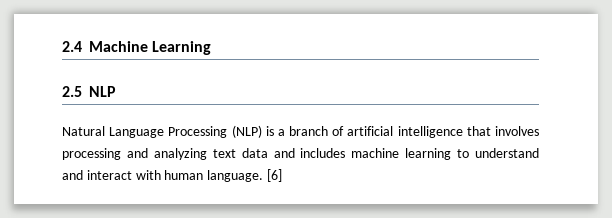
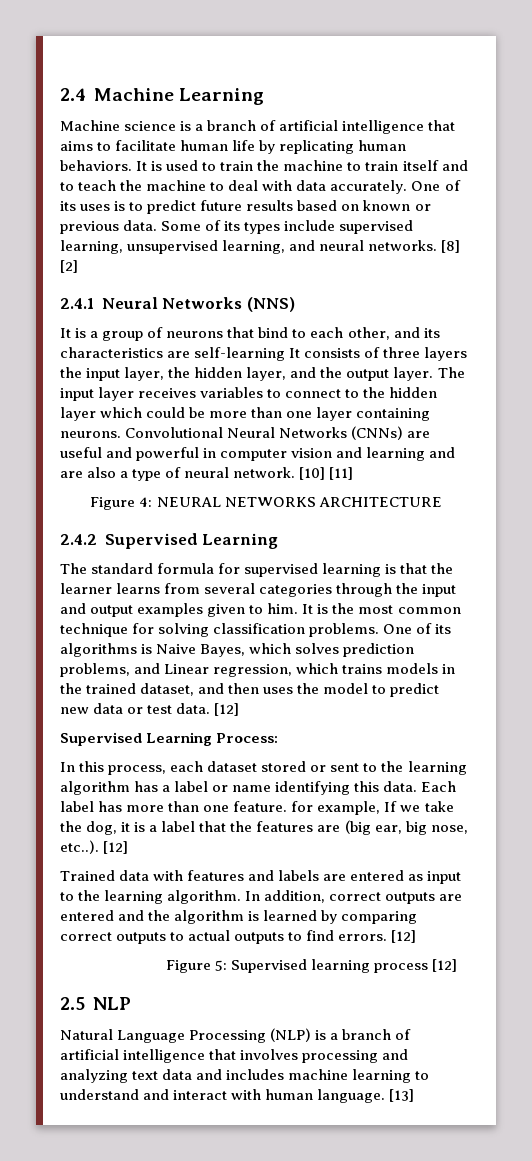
(212, 48) none -> [60,120,456,134] [60,140,407,154] [60,160,468,171] [60,180,461,194] [60,200,431,214] [60,220,414,234] [60,240,461,254] [60,260,78,273] [60,297,295,312] [60,327,440,341] [60,347,468,361] [60,367,465,381] [60,387,438,401] [60,407,431,421] [60,426,431,440] [60,447,456,461] [60,467,354,481] [90,497,442,510] [60,533,279,549] [60,563,454,577] [60,583,457,597] [60,603,461,617] [60,623,452,637] [60,643,415,657] [60,663,456,677] [60,683,440,697] [60,703,240,716] [60,732,279,746] [60,761,467,775] [60,781,457,795] [60,801,454,815] [60,820,468,835] [60,840,129,854] [60,870,462,884] [60,890,463,904] [60,910,418,924] [60,930,417,944] [166,959,458,973] // Machine science is a branch of artificial intelligence that aims to facilitate human life by replicating human behaviors. It is used to train the machine to train itself and to teach the machine to deal with data accurately. One of its uses is to predict future results based on known or previous data. Some of its types include supervised learning, unsupervised learning, and neural networks. [8] [2] // 2.4.1 Neural Networks (NNS) // It is a group of neurons that bind to each other, and its characteristics are self-learning It consists of three layers the input layer, the hidden layer, and the output layer. The input layer receives variables to connect to the hidden layer which could be more than one layer containing neurons. Convolutional Neural Networks (CNNs) are useful and powerful in computer vision and learning and are also a type of neural network. [10] [11] // Figure 4: NEURAL NETWORKS ARCHITECTURE // 2.4.2 Supervised Learning // The standard formula for supervised learning is that the learner learns from several categories through the input and output examples given to him. It is the most common technique for solving classification problems. One of its algorithms is Naive Bayes, which solves prediction problems, and Linear regression, which trains models in the trained dataset, and then uses the model to predict new data or test data. [12] // Supervised Learning Process: // In this process, each dataset stored or sent to the learning algorithm has a label or name identifying this data. Each label has more than one feature. for example, If we take the dog, it is a label that the features are (big ear, big nose, etc..). [12] // Trained data with features and labels are entered as input to the learning algorithm. In addition, correct outputs are entered and the algorithm is learned by comparing correct outputs to actual outputs to find errors. [12] // Figure 5: Supervised learning process [12]
[266,169,282,182] [6] -> [389,1089,415,1102] [13]

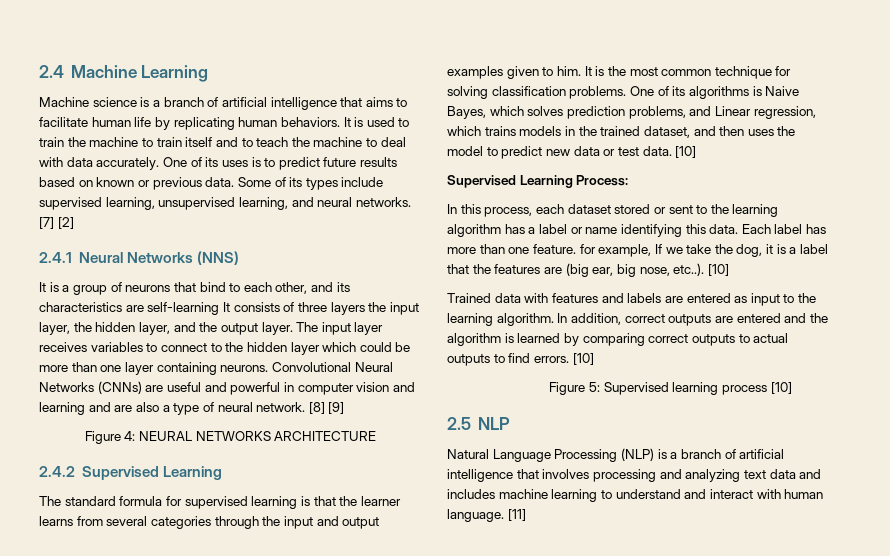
[441,240,461,253] [8] -> [39,217,54,229] [7]
[299,467,354,480] [10] [11] -> [308,402,345,414] [8] [9]
[214,703,240,716] [12] -> [675,146,697,158] [10]
[103,841,129,854] [12] -> [707,264,729,276] [10]
[391,930,417,943] [12] -> [572,353,594,365] [10]
[432,959,458,972] [12] -> [770,382,792,394] [10]
[389,1089,415,1102] [13] -> [507,509,526,521] [11]

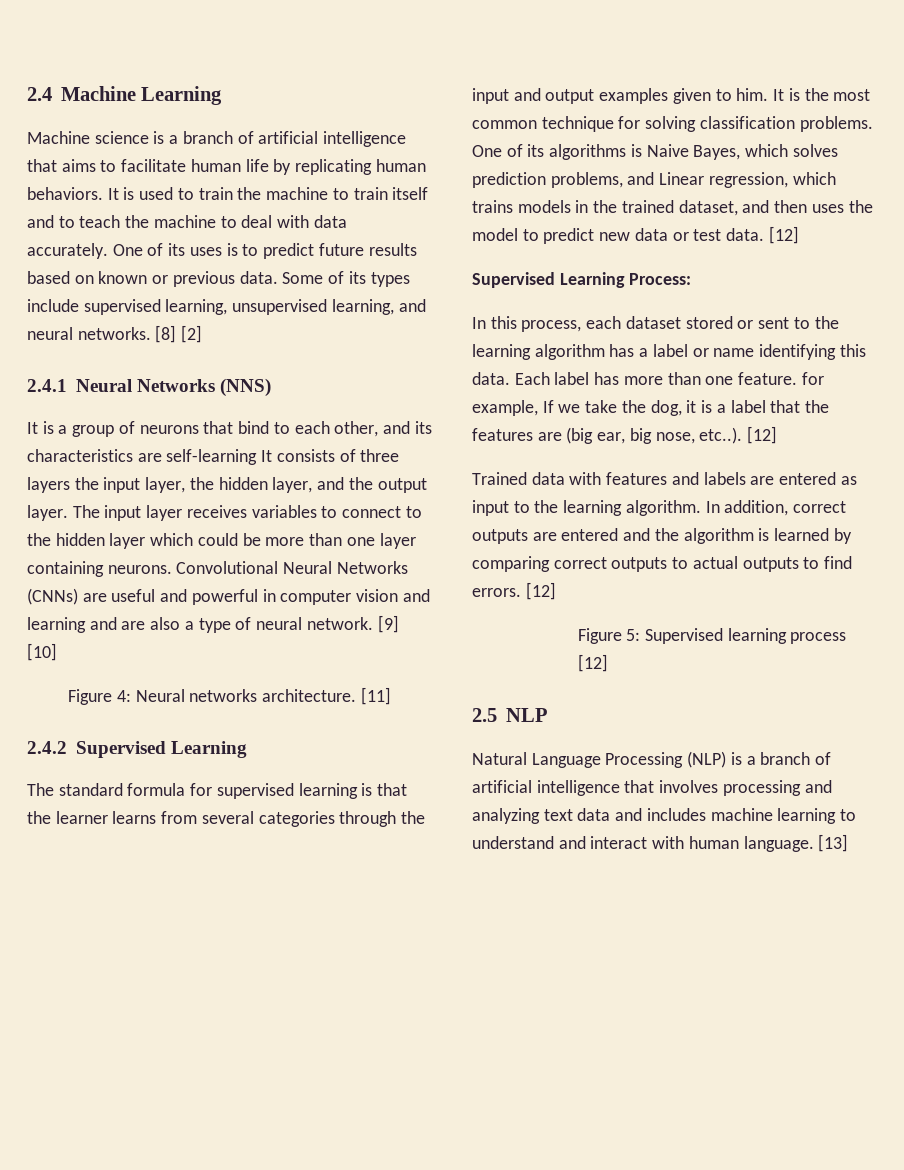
[39,217,54,229] [7] -> [155,325,177,343] [8]
[308,402,325,414] [8] -> (373, 623) none
(345, 408) none -> [27,643,57,661] [10]
[139,431,377,441] NEURAL NETWORKS ARCHITECTURE -> [135,687,391,705] Neural networks architecture. [11]
[675,146,697,158] [10] -> [768,226,799,244] [12]
[707,264,729,276] [10] -> [747,426,778,444] [12]
[572,353,594,365] [10] -> [525,582,556,600] [12]
[770,382,792,394] [10] -> [577,654,608,672] [12]
[507,509,526,521] [11] -> [818,834,849,852] [13]

